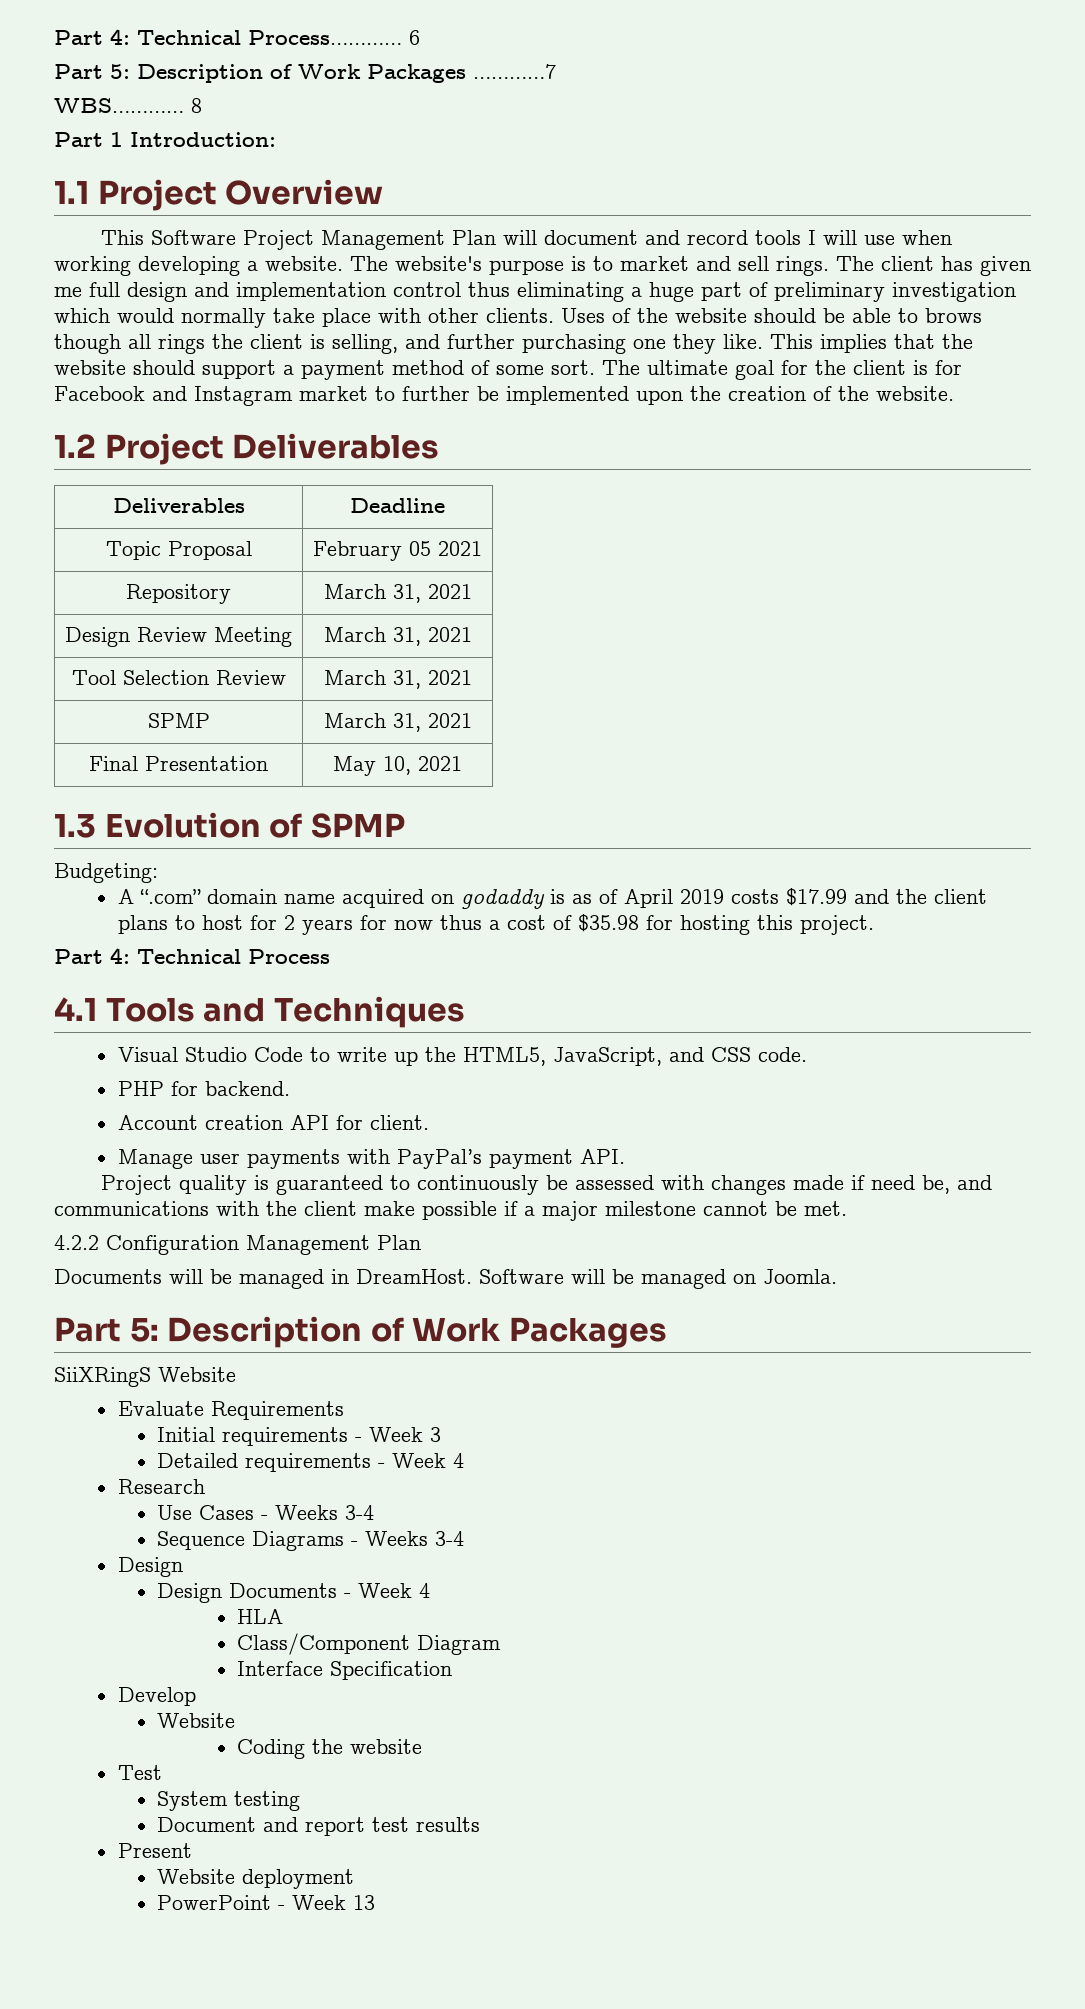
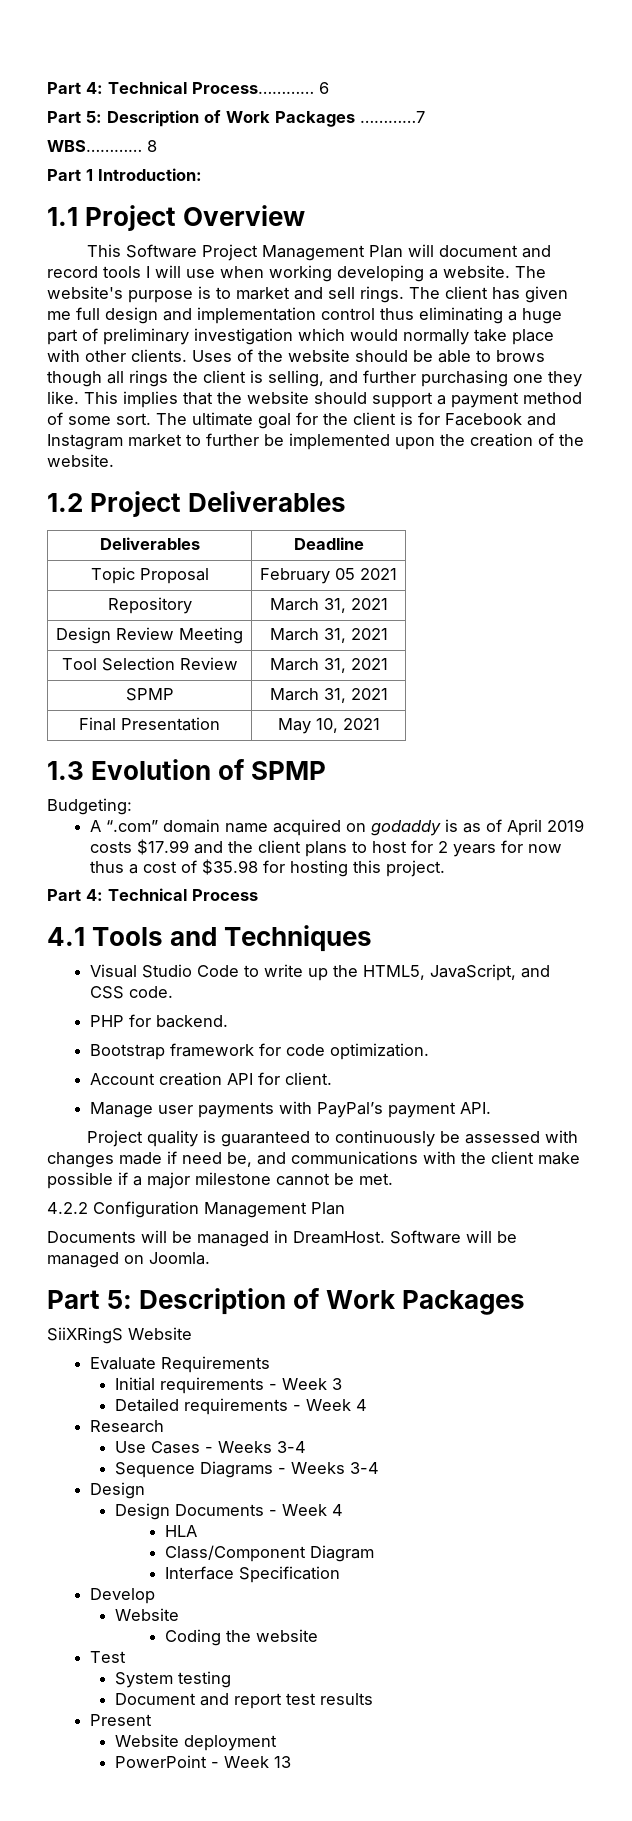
(290, 1088) none -> [90,1043,430,1060] // Bootstrap framework for code optimization.

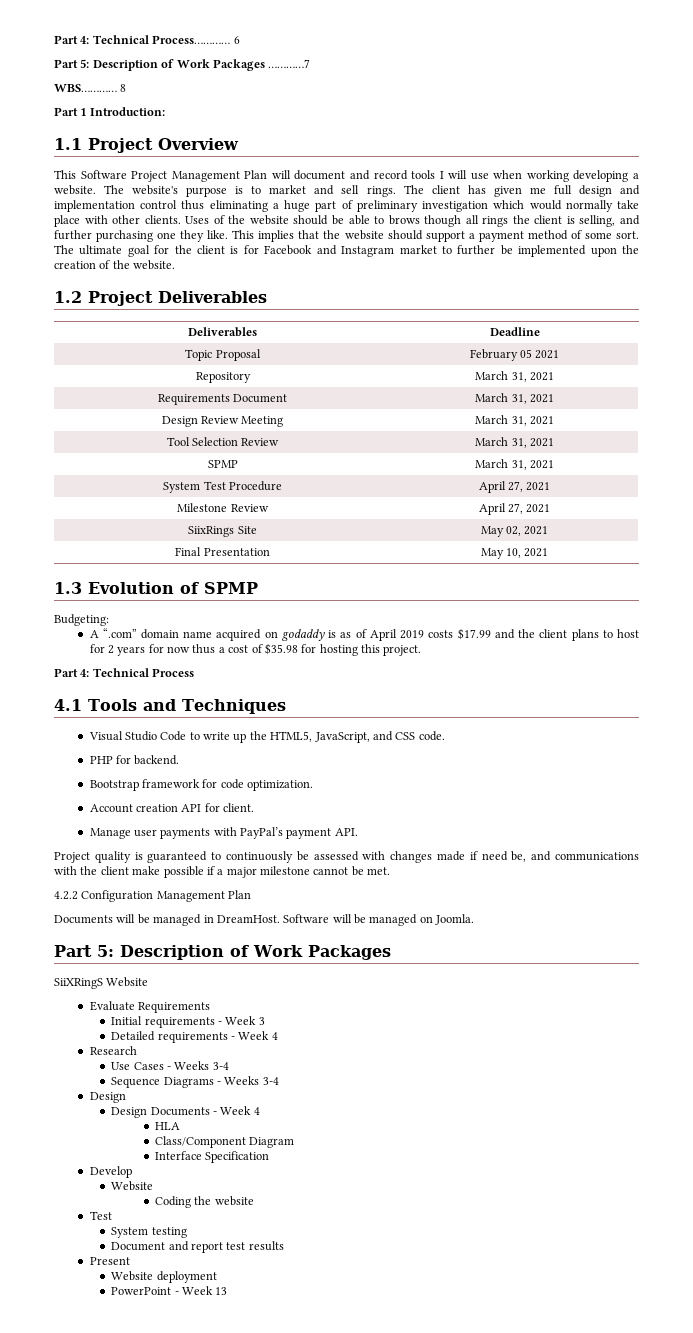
(388, 604) none -> [157,394,288,405] [475,393,554,404] // Requirements Document | March 31, 2021
(388, 694) none -> [163,481,282,493] [478,481,551,493] [177,503,269,512] [478,503,551,515] [188,526,257,537] [480,526,549,537] // System Test Procedure | April 27, 2021 // Milestone Review | April 27, 2021 // SiixRings Site | May 02, 2021

